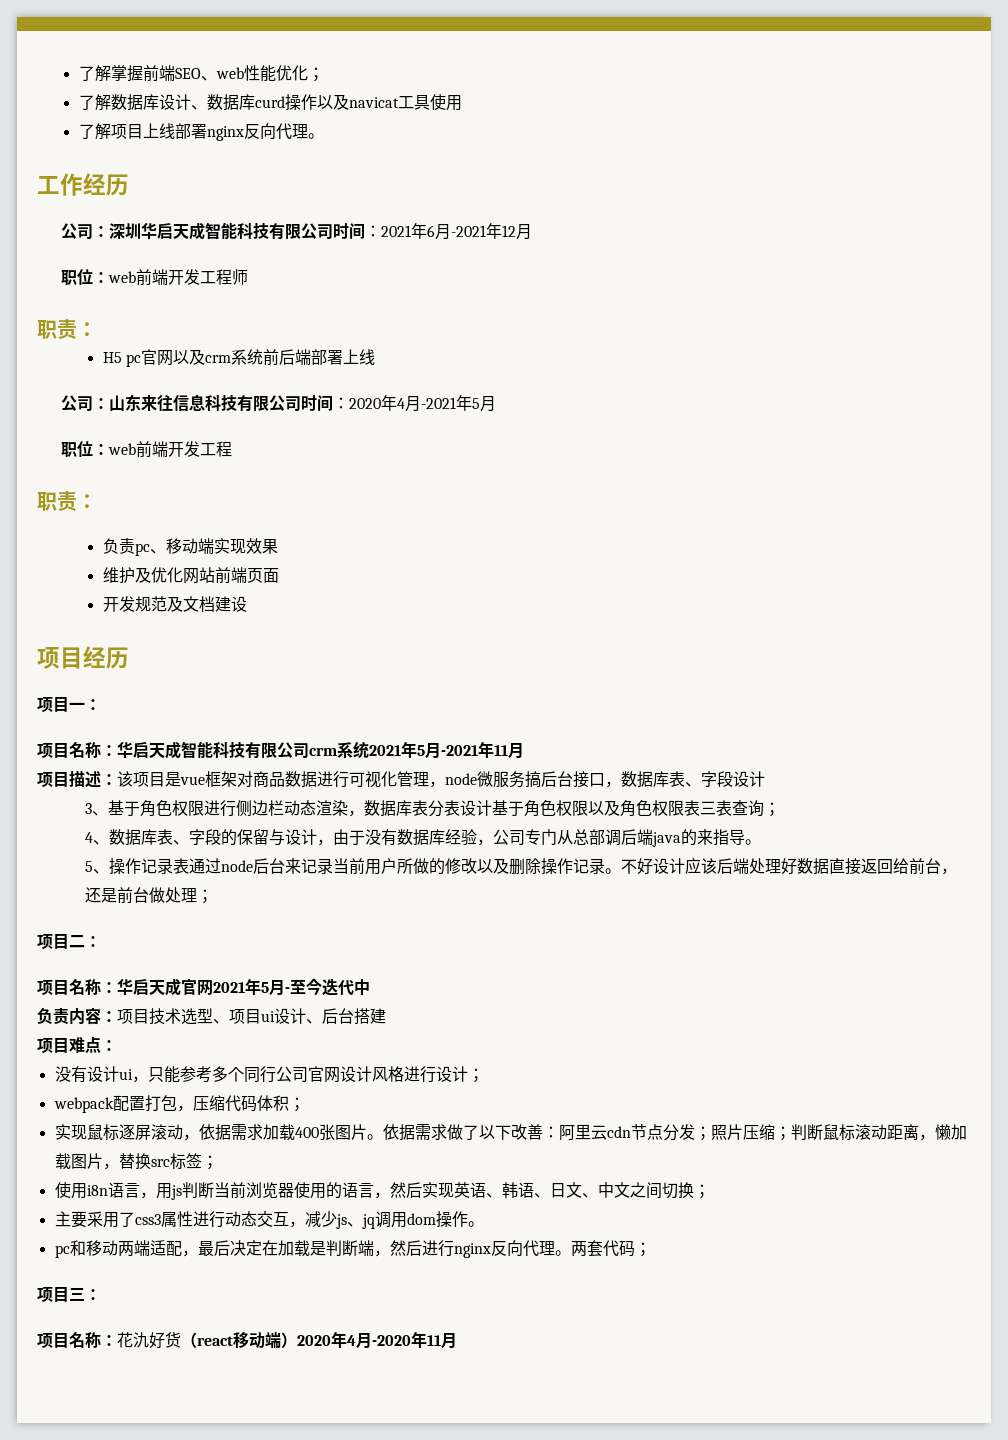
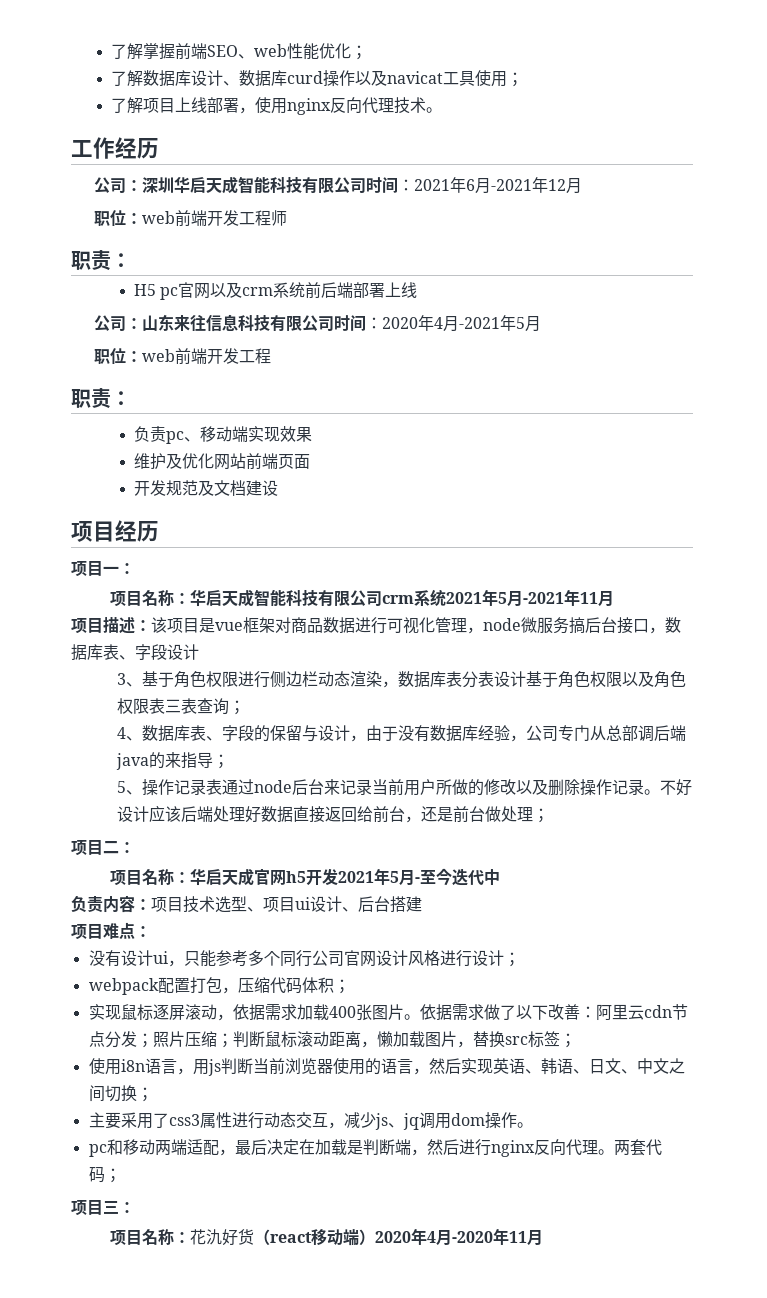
(462, 103) none -> [507,72,524,87] ；
[206,123,308,141] nginx反向代理 -> [239,97,427,115] ，使用nginx反向代理技术
[745,839,762,845] 。 -> [212,754,229,769] ；
(213, 987) none -> [286,868,339,886] h5开发

